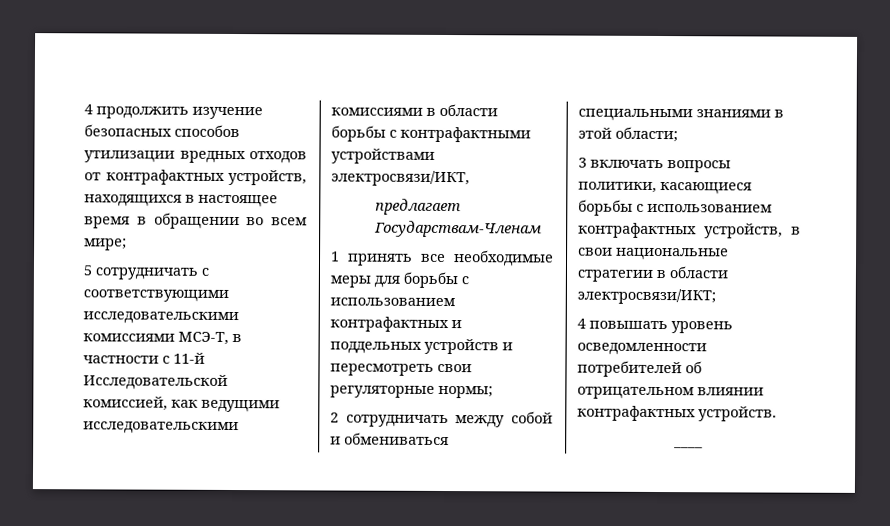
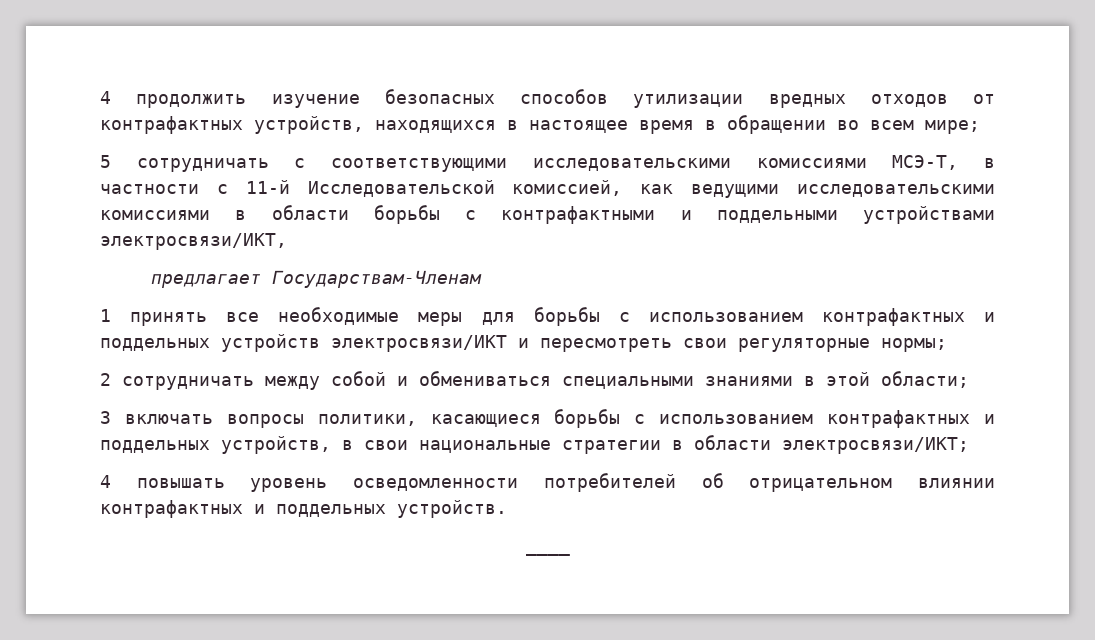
(531, 134) none -> [680,210,838,223] и поддельными
(499, 346) none -> [331,335,507,352] электросвязи/ИКТ
(697, 230) none -> [984,414,996,424] [100,440,210,453] и поддельных
(696, 413) none -> [254,504,386,517] и поддельных

